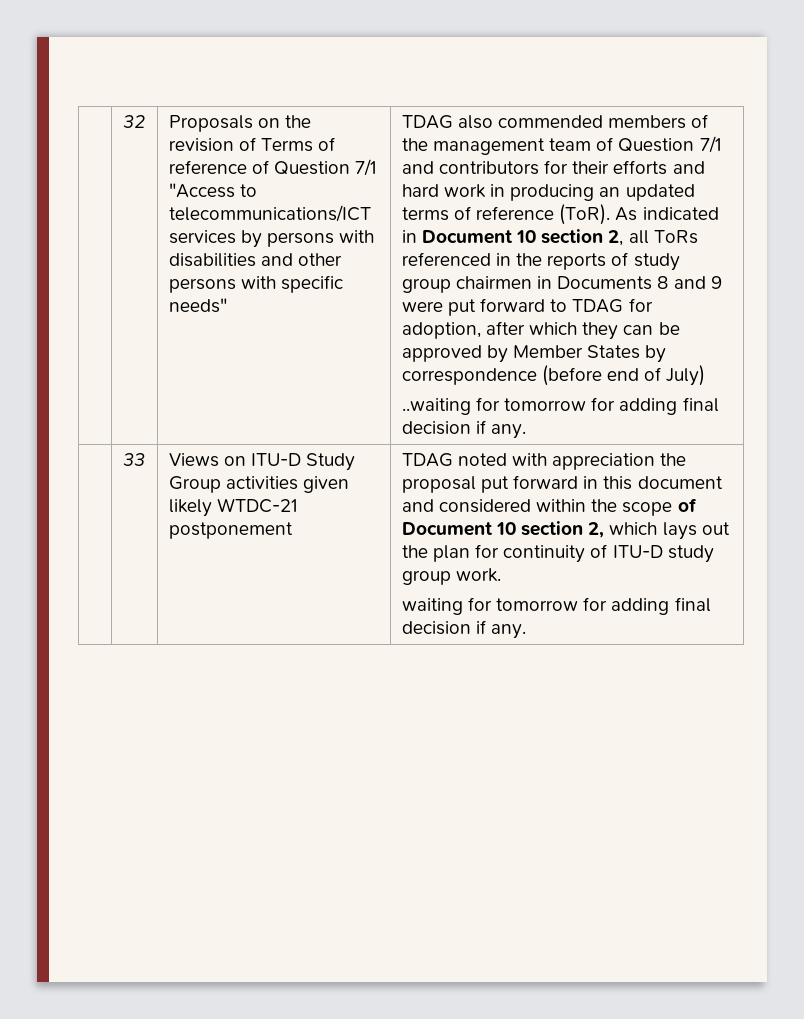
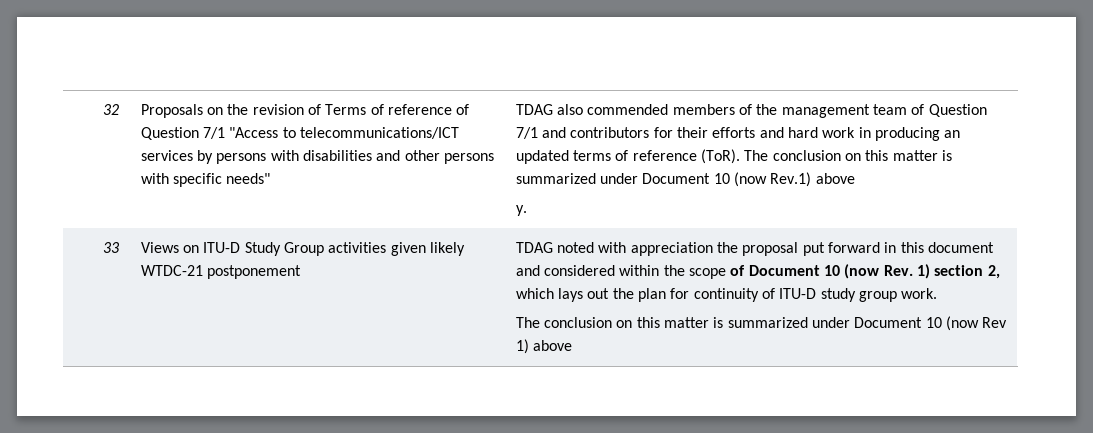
[615,207,719,221] [401,229,698,246] [401,252,680,271] [401,276,722,293] [401,298,653,316] [401,321,680,340] [401,345,667,363] [401,365,706,386] [401,397,719,415] [401,420,527,439] As indicated in Document 10 section 2, all ToRs referenced in the reports of study group chairmen in Documents 8 and 9 were put forward to TDAG for adoption, after which they can be approved by Member States by correspondence (before end of July) // ..waiting for tomorrow for adding final decision if any. -> [744,150,952,161] [515,172,855,187] [515,205,527,216] The conclusion on this matter is summarized under Document 10 (now Rev.1) above // y.
(516, 528) none -> [844,264,930,279] (now Rev. 1)
[401,597,711,615] [401,620,527,639] waiting for tomorrow for adding final decision if any. -> [515,316,1008,331] [515,339,572,354] The conclusion on this matter is summarized under Document 10 (now Rev 1) above

